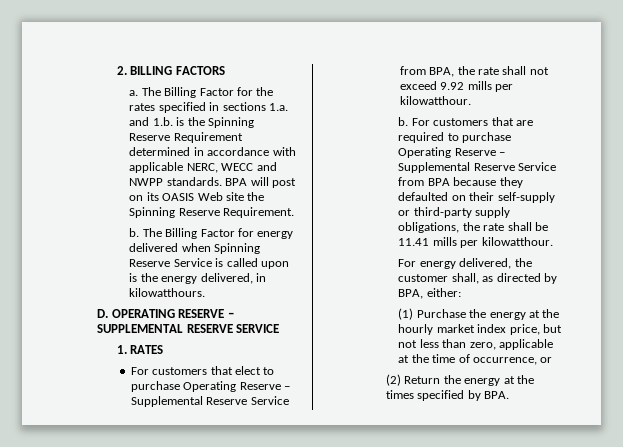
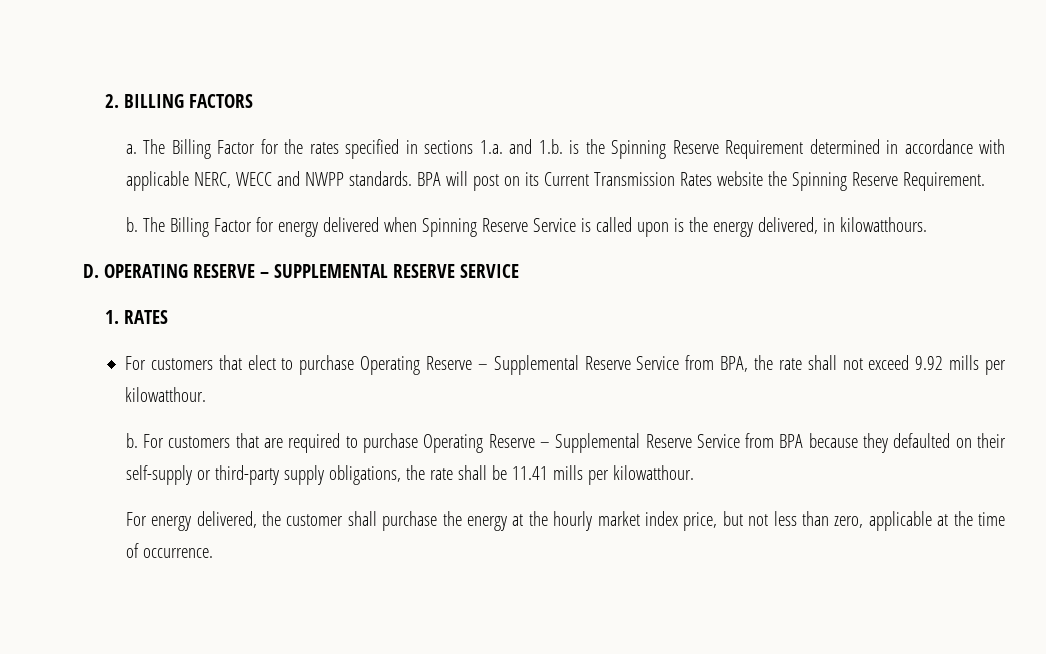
[162,192,244,201] OASIS Web site -> [543,171,763,186] Current Transmission Rates website
[451,273,557,284] [398,288,461,299] [398,308,466,320] shall, as directed by BPA, either: // (1) Purchase -> [347,511,438,531] shall purchase
[472,357,553,365] [386,374,534,386] [386,390,510,401] occurrence, or // (2) Return the energy at the times specified by BPA. -> [142,548,213,558] occurrence.

